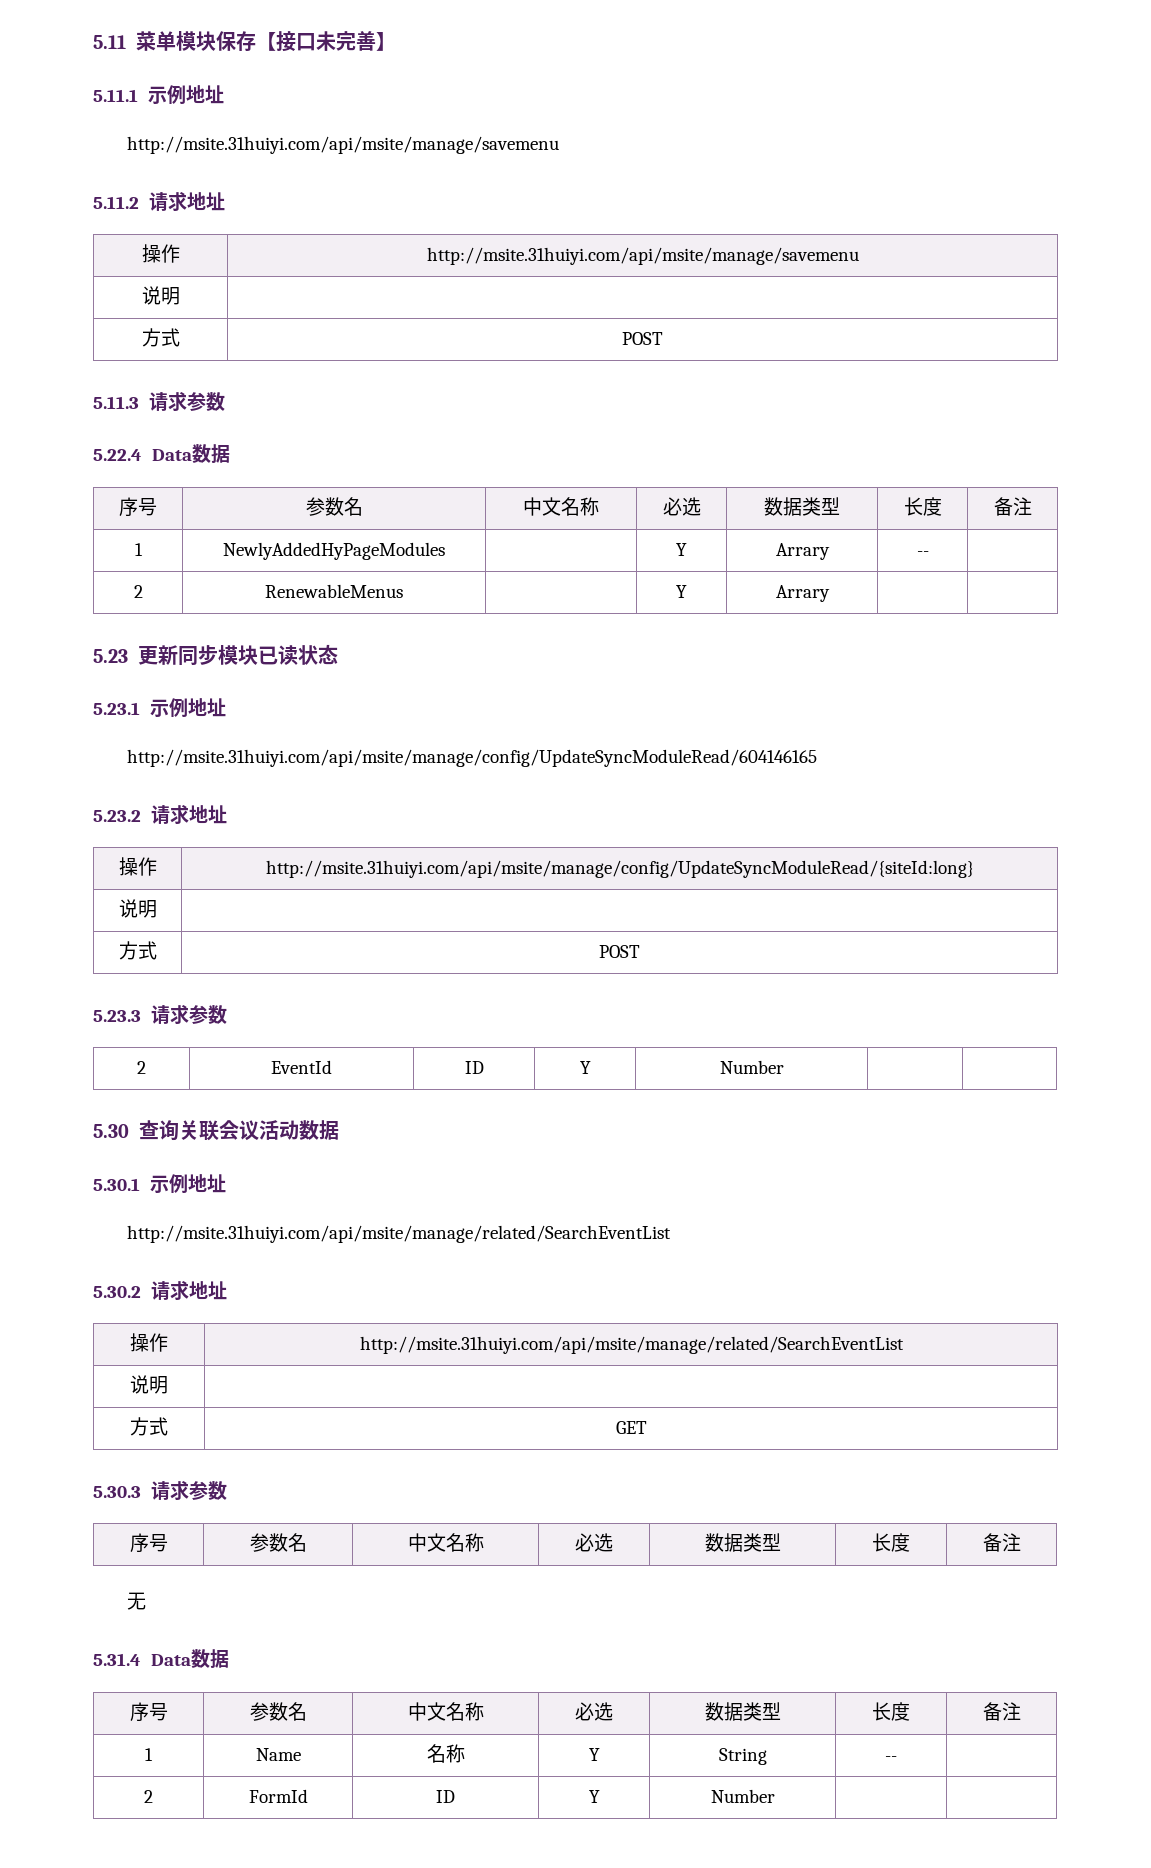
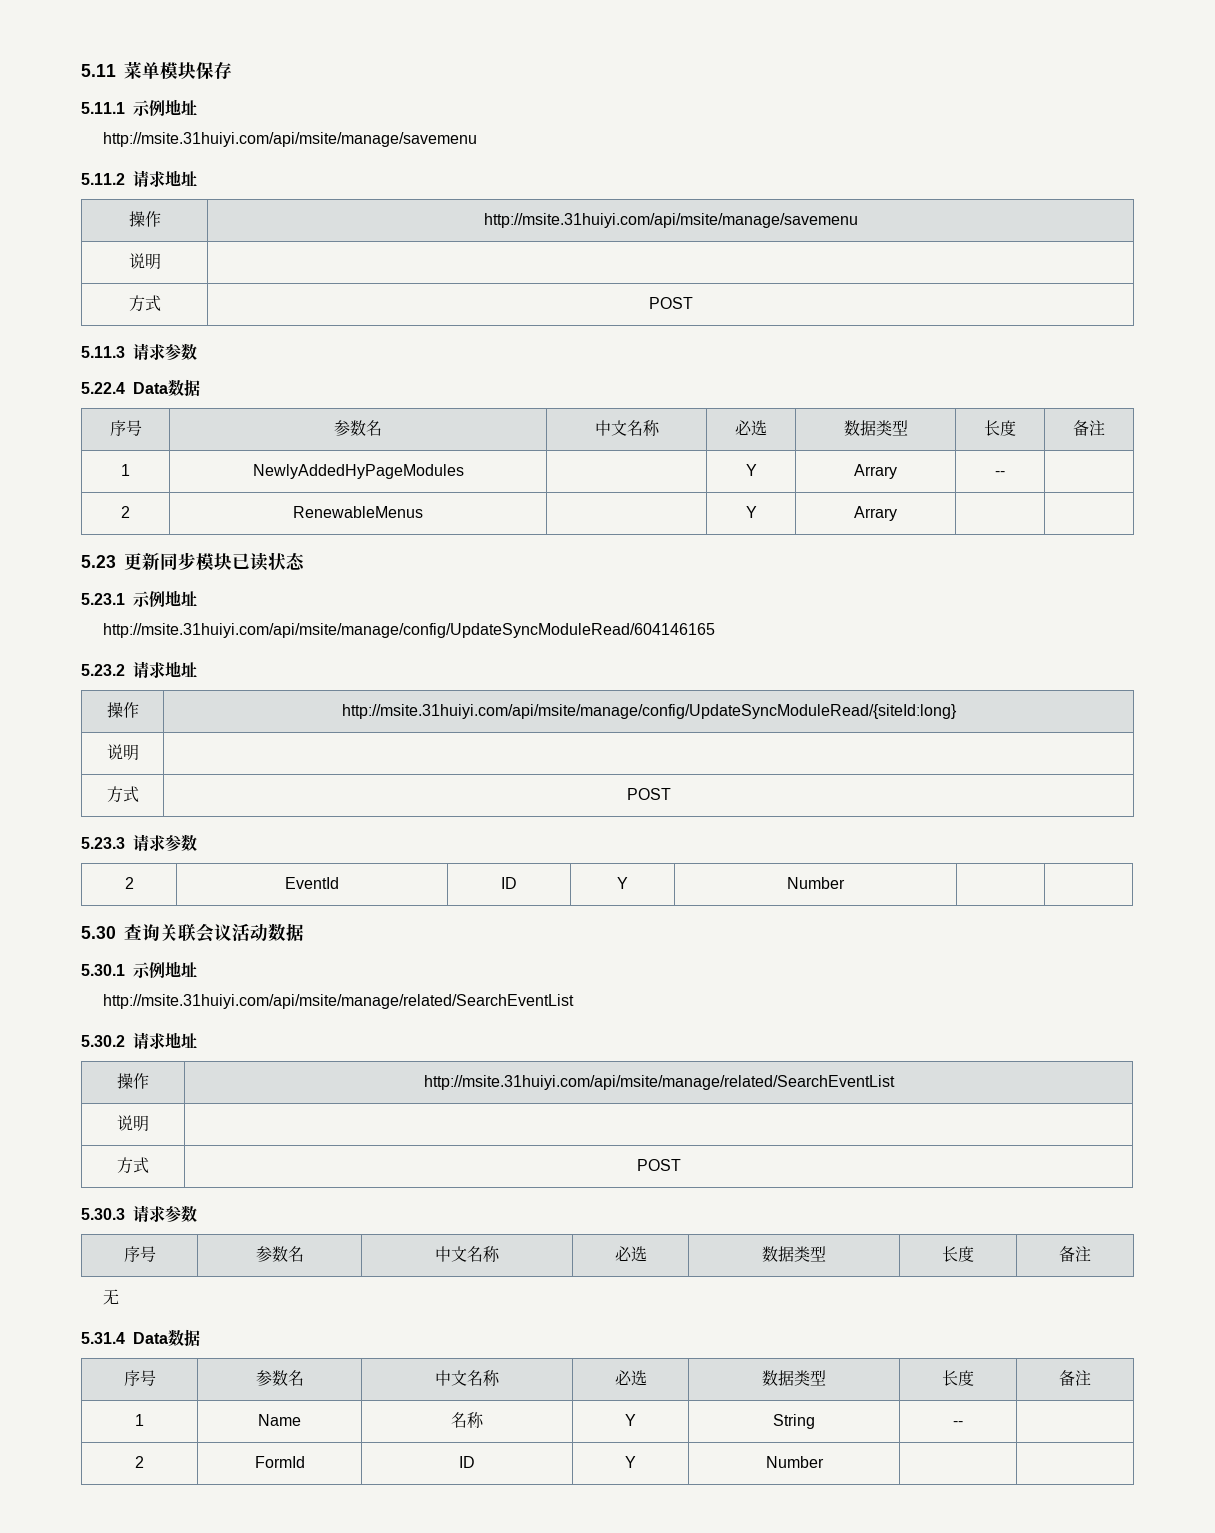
[255,31,396,52] 【接口未完善】 -> (232, 70) none
[615,1421,647,1434] GET -> [636,1159,681,1171] POST

